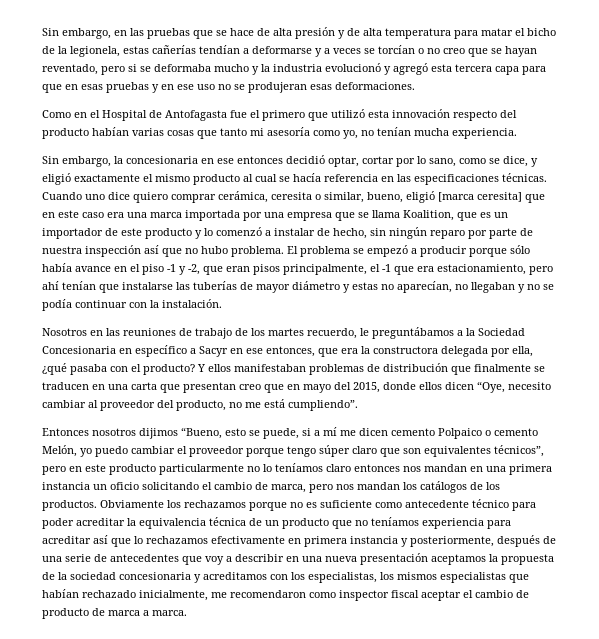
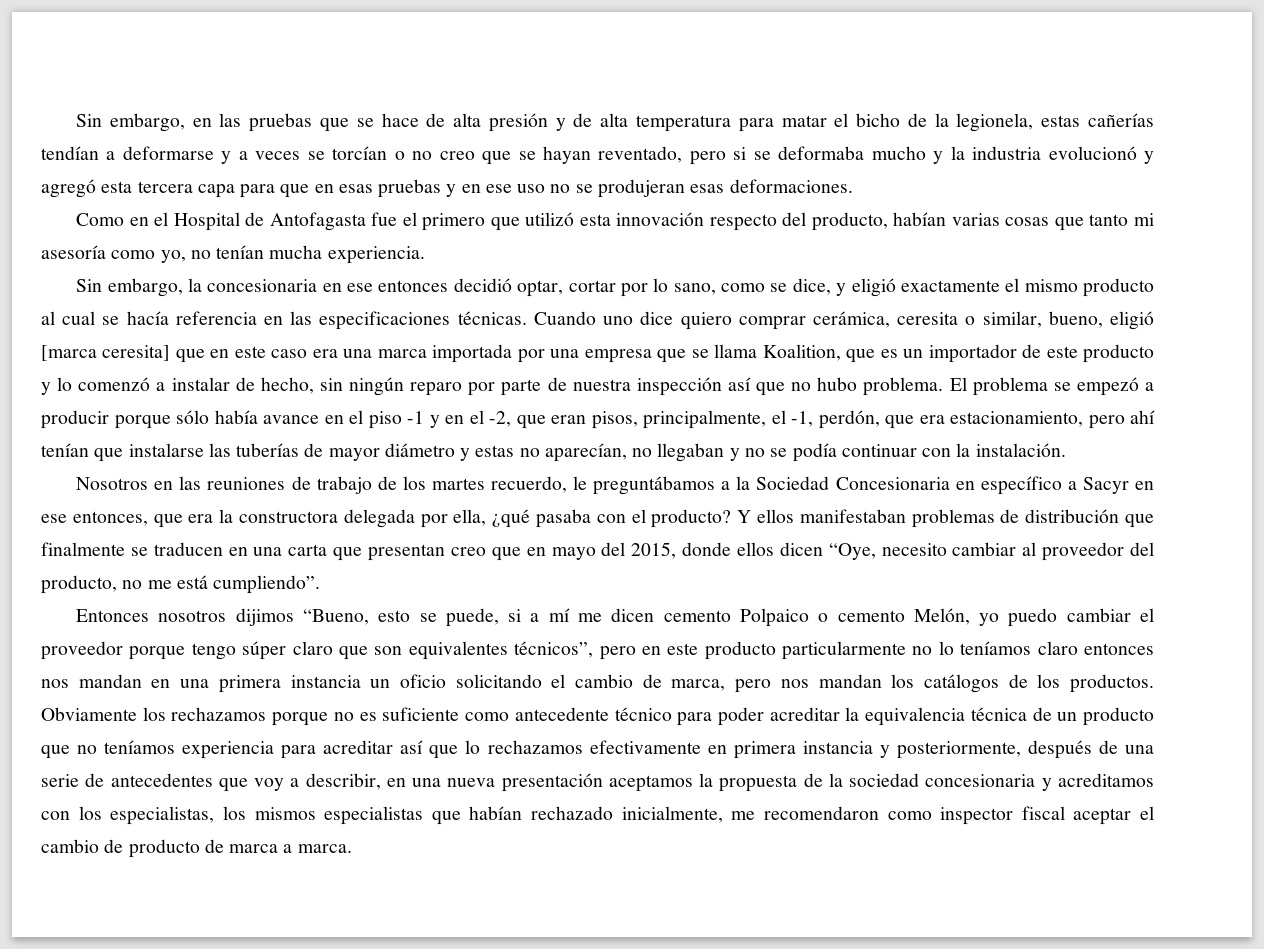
[42,128,89,139] producto -> [811,212,888,231] producto,
(186, 270) none -> [445,410,484,424] en el
[253,264,280,275] pisos -> [591,411,638,429] pisos,
[382,264,391,272] -1 -> [791,410,880,429] -1, perdón,
[235,554,284,562] describir -> [305,773,381,790] describir,

